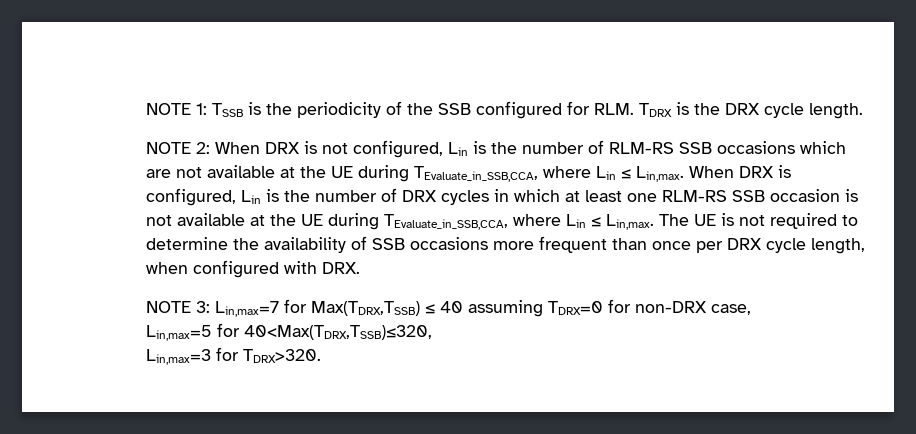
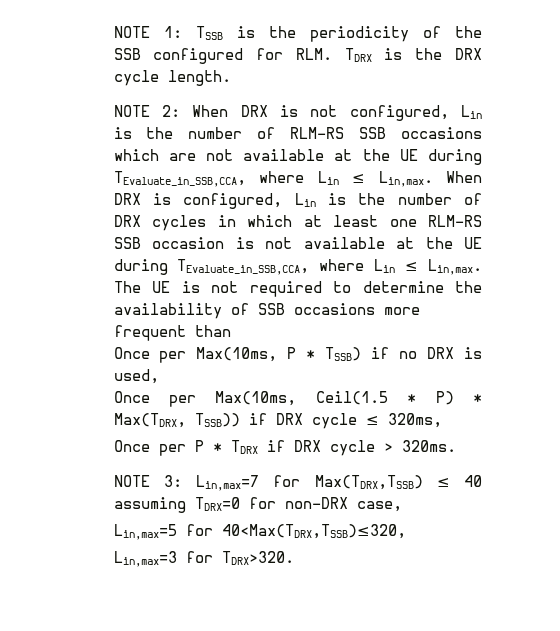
[652,238,866,254] [146,260,361,278] once per DRX cycle length, when configured with DRX. -> [113,347,482,363] [113,369,159,384] [113,391,482,407] [113,413,442,429] [113,440,456,456] // Once per Max(10ms, P * TSSB) if no DRX is used, // Once per Max(10ms, Ceil(1.5 * P) * Max(TDRX, TSSB)) if DRX cycle ≤ 320ms, // Once per P * TDRX if DRX cycle > 320ms.

